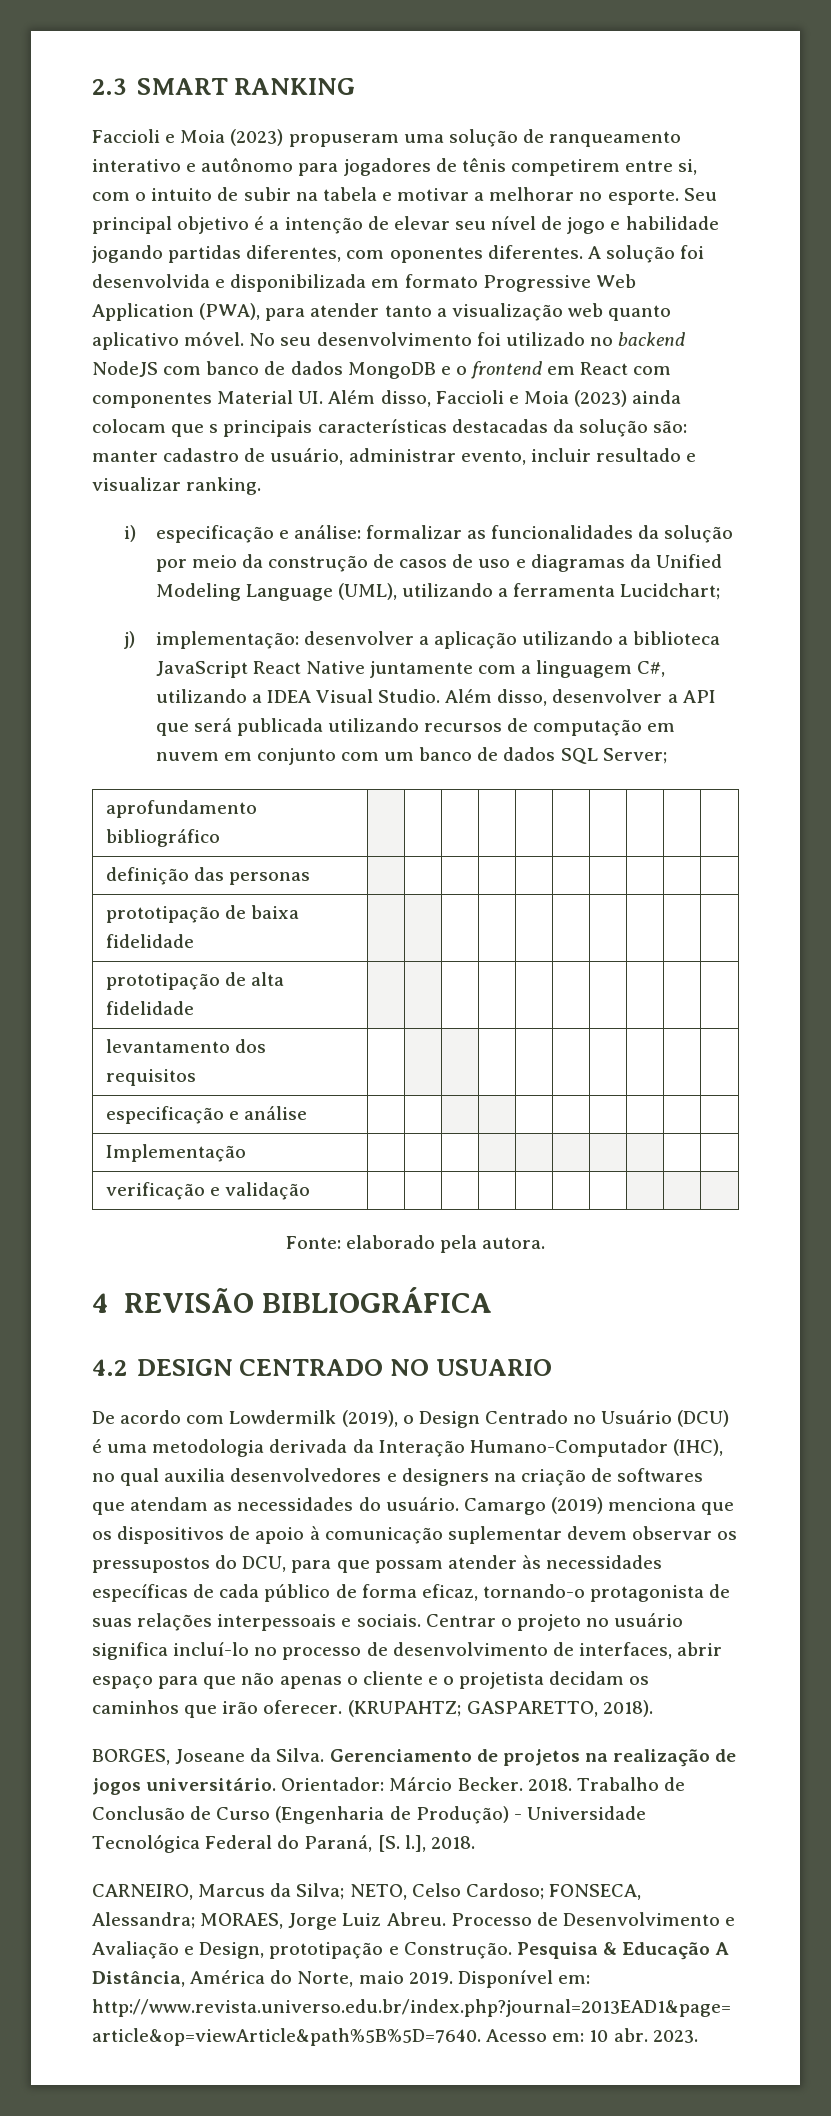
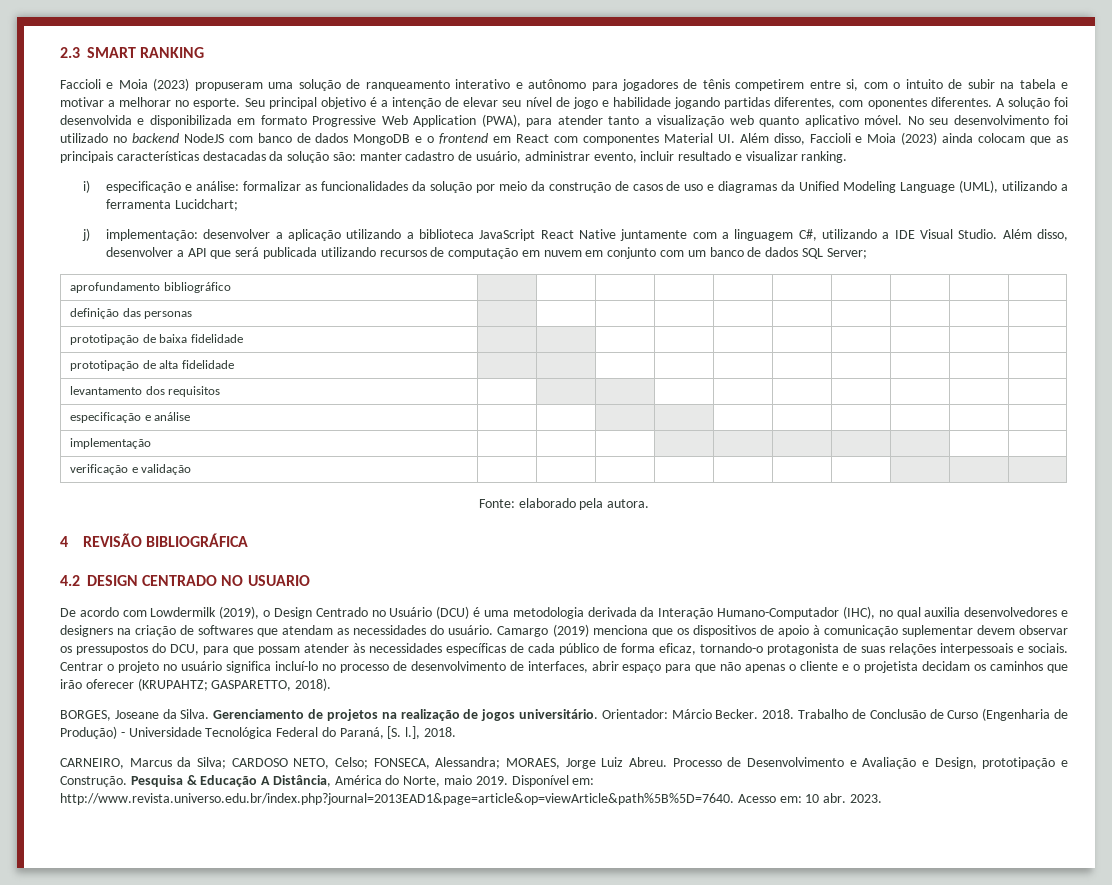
[209,424,219,433] s -> [1055,136,1068,143] as
[266,690,311,703] IDEA -> [894,230,915,239] IDE
[105,1144,246,1162] Implementação -> [70,438,152,449] implementação
[263,1700,343,1714] oferecer. -> [85,679,134,689] oferecer
[349,1883,544,1900] NETO, Celso Cardoso; -> [231,757,368,769] CARDOSO NETO, Celso;

